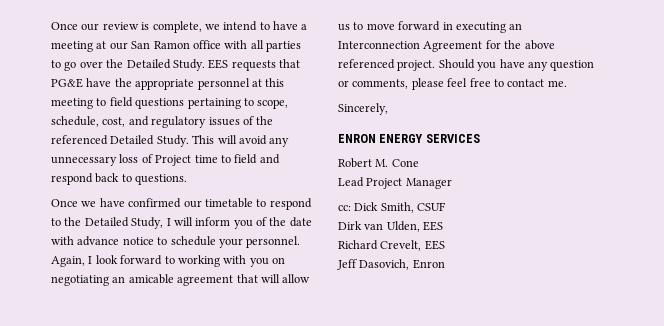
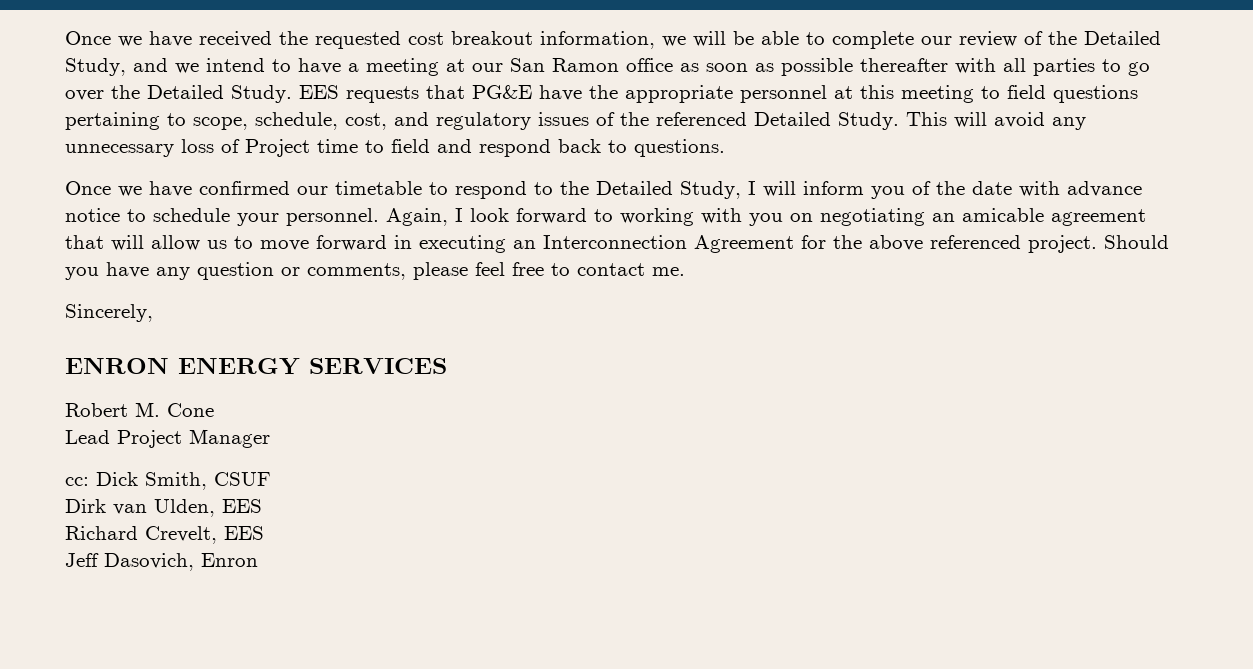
[51,21,202,33] Once our review is complete, -> [65,31,1161,49] [65,58,168,76] Once we have received the requested cost breakout information, we will be able to complete our review of the Detailed Study, and
(221, 44) none -> [680,58,948,76] as soon as possible thereafter

